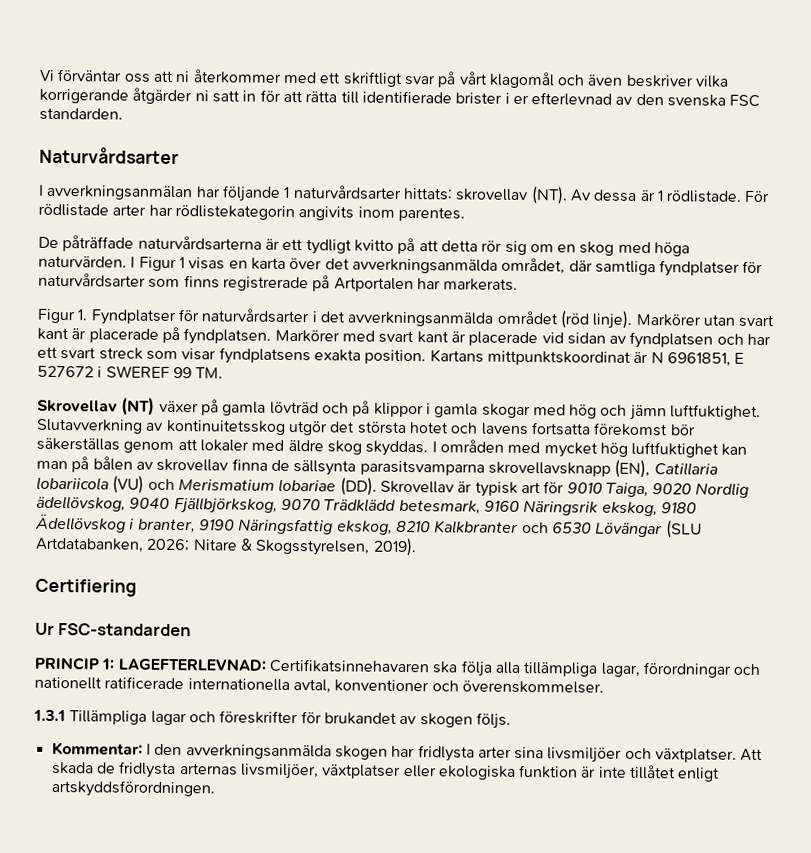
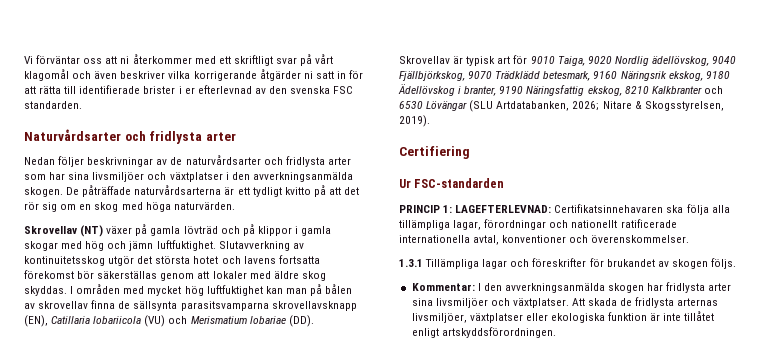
[38,184,771,205] [38,203,465,222] // I avverkningsanmälan har följande 1 naturvårdsarter hittats: skrovellav (NT). Av dessa är 1 rödlistade. För rödlistade arter har rödlistekategorin angivits inom parentes. // -> [124,131,236,144] [24,155,351,167] [24,172,353,182] [24,187,63,197] och fridlysta arter // Nedan följer beskrivningar av de naturvårdsarter och fridlysta arter som har sina livsmiljöer och växtplatser i den avverkningsanmälda skogen.
[440,240,478,252] detta -> [344,187,360,195] det
[130,256,764,277] [38,272,519,293] [37,308,775,329] [37,326,772,349] [37,346,745,367] [37,365,224,379] I Figur 1 visas en karta över det avverkningsanmälda området, där samtliga fyndplatser för naturvårdsarter som finns registrerade på Artportalen har markerats. // Figur 1. Fyndplatser för naturvårdsarter i det avverkningsanmälda området (röd linje). Markörer utan svart kant är placerade på fyndplatsen. Markörer med svart kant är placerade vid sidan av fyndplatsen och har ett svart streck som visar fyndplatsens exakta position. Kartans mittpunktskoordinat är N 6961851, E 527672 i SWEREF 99 TM. -> (235, 206) none

